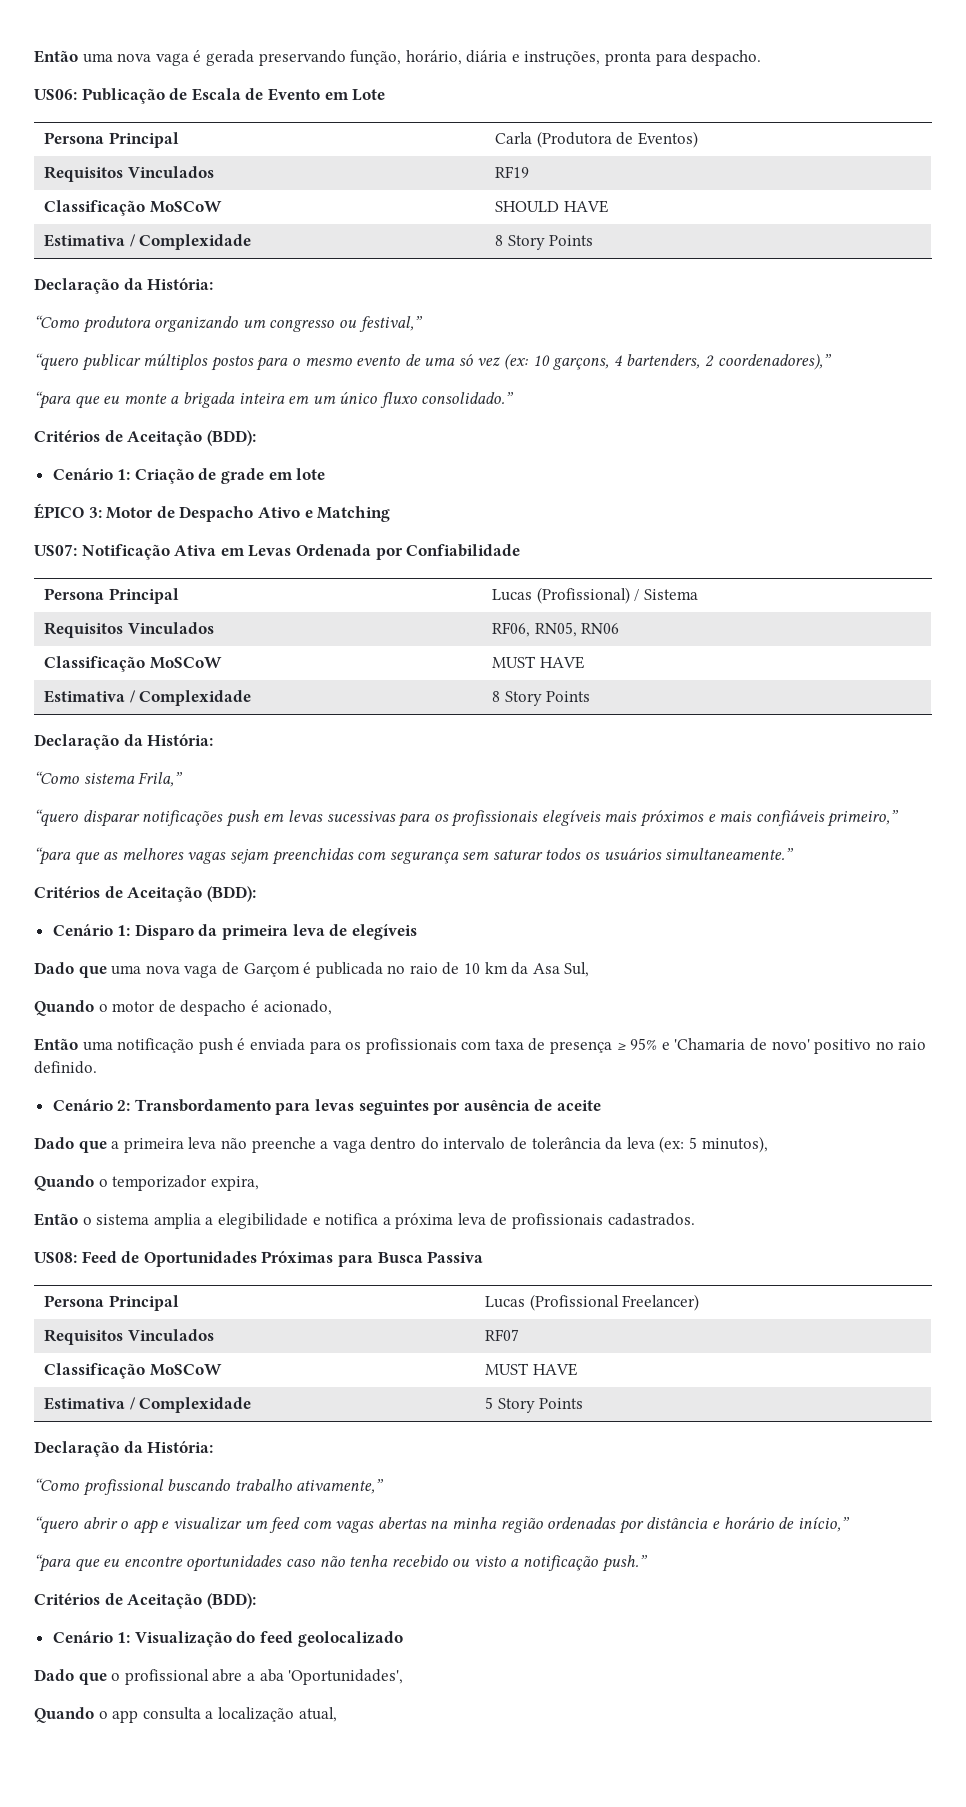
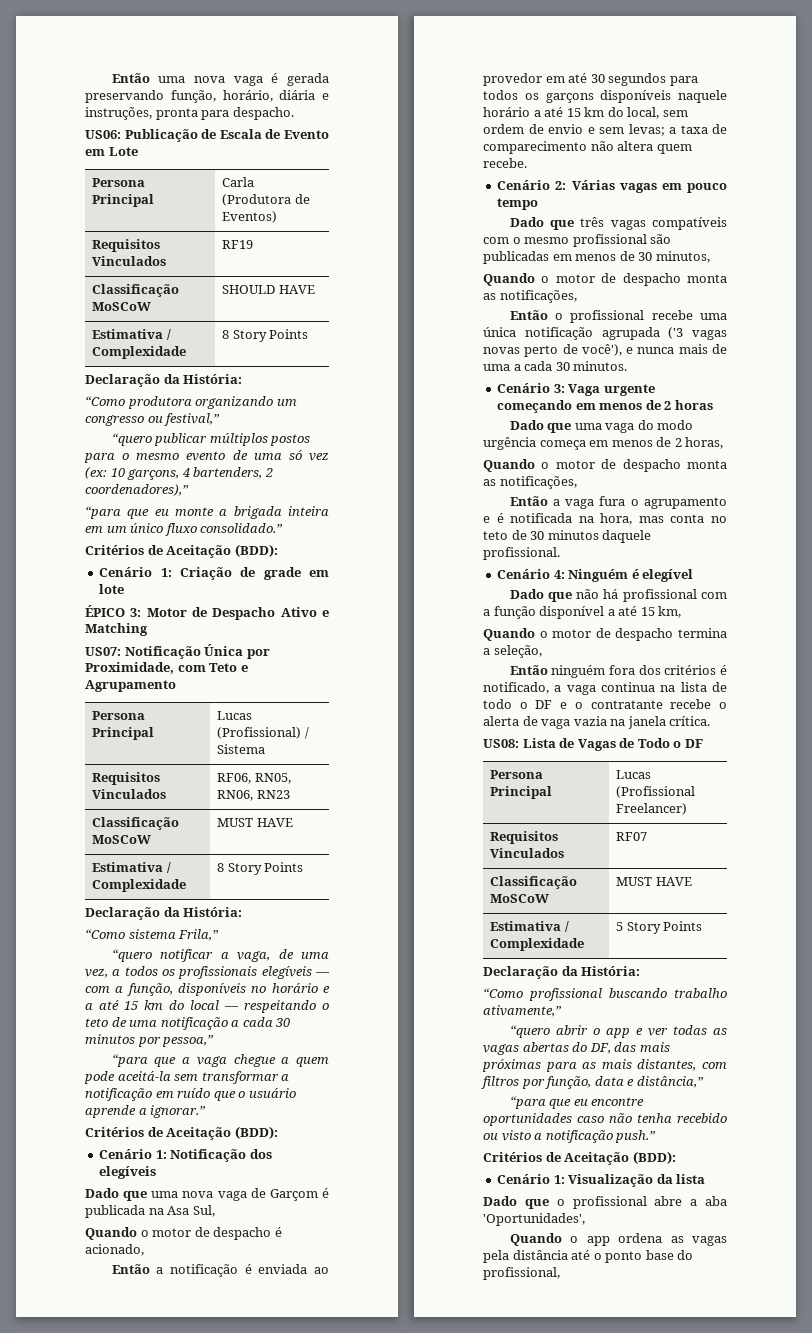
[174,544,521,560] Ativa em Levas Ordenada por Confiabilidade -> [204,644,270,659] [85,662,248,674] [85,680,176,692] Única por Proximidade, com Teto e Agrupamento
[581,623,620,634] RN06 -> [217,790,290,801] RN06, RN23
[82,810,900,827] [34,847,795,865] [34,886,256,902] [52,924,348,940] disparar notificações push em levas sucessivas para os profissionais elegíveis mais próximos e mais confiáveis primeiro,” // “para que as melhores vagas sejam preenchidas com segurança sem saturar todos os usuários simultaneamente.” // Critérios de Aceitação (BDD): // Cenário 1: Disparo da primeira leva de -> [160,949,329,962] [85,966,330,979] [85,983,330,996] [85,1000,329,1013] [85,1017,291,1030] [85,1034,215,1047] [111,1054,329,1067] [84,1071,290,1084] [85,1088,296,1101] [85,1105,207,1118] [85,1126,278,1140] [99,1149,272,1162] notificar a vaga, de uma vez, a todos os profissionais elegíveis — com a função, disponíveis no horário e a até 15 km do local — respeitando o teto de uma notificação a cada 30 minutos por pessoa,” // “para que a vaga chegue a quem pode aceitá-la sem transformar a notificação em ruído que o usuário aprende a ignorar.” // Critérios de Aceitação (BDD): // Cenário 1: Notificação dos
[387,962,529,975] no raio de 10 km da -> [148,1208,164,1215] na
[82,1038,927,1054] [34,1061,97,1074] [52,1099,602,1115] [34,1136,768,1153] [34,1175,259,1191] [34,1213,695,1229] [34,1251,484,1267] uma notificação push é enviada para os profissionais com taxa de presença ≥ 95% e 'Chamaria de novo' positivo no raio definido. // Cenário 2: Transbordamento para levas seguintes por ausência de aceite // Dado que a primeira leva não preenche a vaga dentro do intervalo de tolerância da leva (ex: 5 minutos), // Quando o temporizador expira, // Então o sistema amplia a elegibilidade e notifica a próxima leva de profissionais cadastrados. // US08: Feed de Oportunidades Próximas para Busca Passiva -> [156,1264,329,1277] [483,73,698,86] [483,90,727,103] [483,107,688,119] [483,124,727,136] [483,141,692,154] [483,158,527,168] [497,180,727,193] [497,198,539,210] [509,217,727,230] [483,234,672,247] [483,251,710,264] [483,273,727,286] [483,290,577,303] [509,310,727,323] [483,327,727,340] [483,344,727,357] [483,361,628,371] [497,383,655,396] [497,400,713,413] [509,420,694,433] [483,437,724,450] [483,459,727,472] [483,476,577,489] [509,496,727,509] [483,513,727,525] [483,530,652,543] [483,547,560,560] [497,569,694,582] [509,589,727,602] [483,606,682,619] [483,628,727,641] [483,645,542,658] [509,665,727,678] [483,682,727,695] [483,699,727,709] [483,716,711,729] [483,738,703,751] a notificação é enviada ao provedor em até 30 segundos para todos os garçons disponíveis naquele horário a até 15 km do local, sem ordem de envio e sem levas; a taxa de comparecimento não altera quem recebe. // Cenário 2: Várias vagas em pouco tempo // Dado que três vagas compatíveis com o mesmo profissional são publicadas em menos de 30 minutos, // Quando o motor de despacho monta as notificações, // Então o profissional recebe uma única notificação agrupada ('3 vagas novas perto de você'), e nunca mais de uma a cada 30 minutos. // Cenário 3: Vaga urgente começando em menos de 2 horas // Dado que uma vaga do modo urgência começa em menos de 2 horas, // Quando o motor de despacho monta as notificações, // Então a vaga fura o agrupamento e é notificada na hora, mas conta no teto de 30 minutos daquele profissional. // Cenário 4: Ninguém é elegível // Dado que não há profissional com a função disponível a até 15 km, // Quando o motor de despacho termina a seleção, // Então ninguém fora dos critérios é notificado, a vaga continua na lista de todo o DF e o contratante recebe o alerta de vaga vazia na janela crítica. // US08: Lista de Vagas de Todo o DF
[172,1517,850,1534] visualizar um feed com vagas abertas na minha região ordenadas por distância e horário de início,” -> [647,1025,727,1036] [483,1042,670,1055] [482,1059,727,1072] [481,1076,704,1089] ver todas as vagas abertas do DF, das mais próximas para as mais distantes, com filtros por função, data e distância,”
[236,1631,403,1647] do feed geolocalizado -> [656,1174,706,1184] da lista
[142,1707,337,1722] consulta a localização atual, -> [618,1233,727,1246] [483,1250,694,1263] [483,1267,560,1280] ordena as vagas pela distância até o ponto base do profissional,

